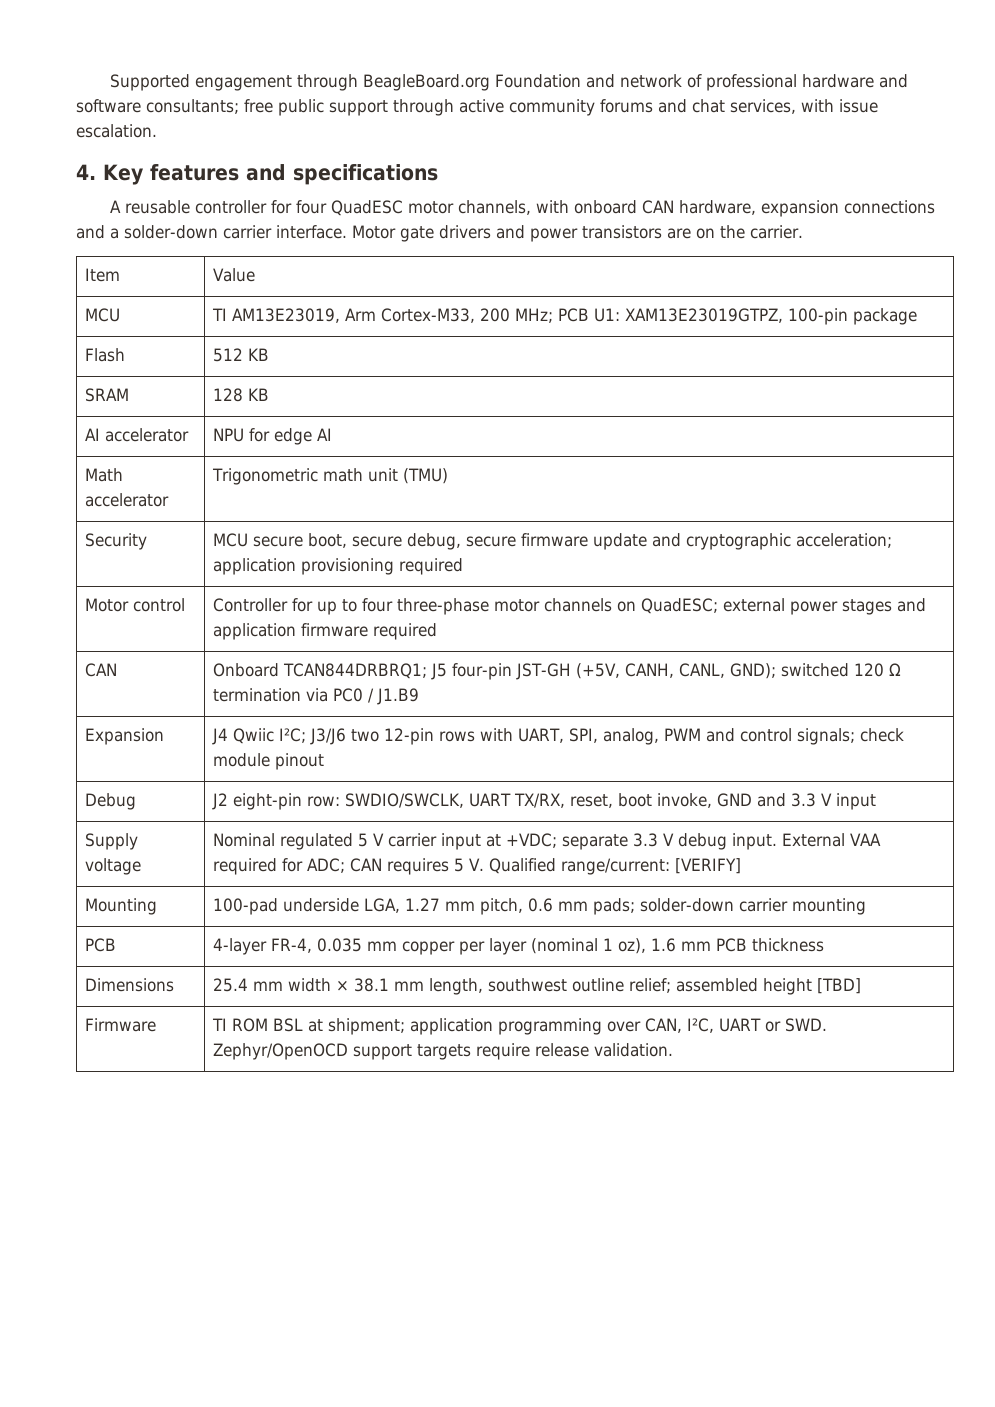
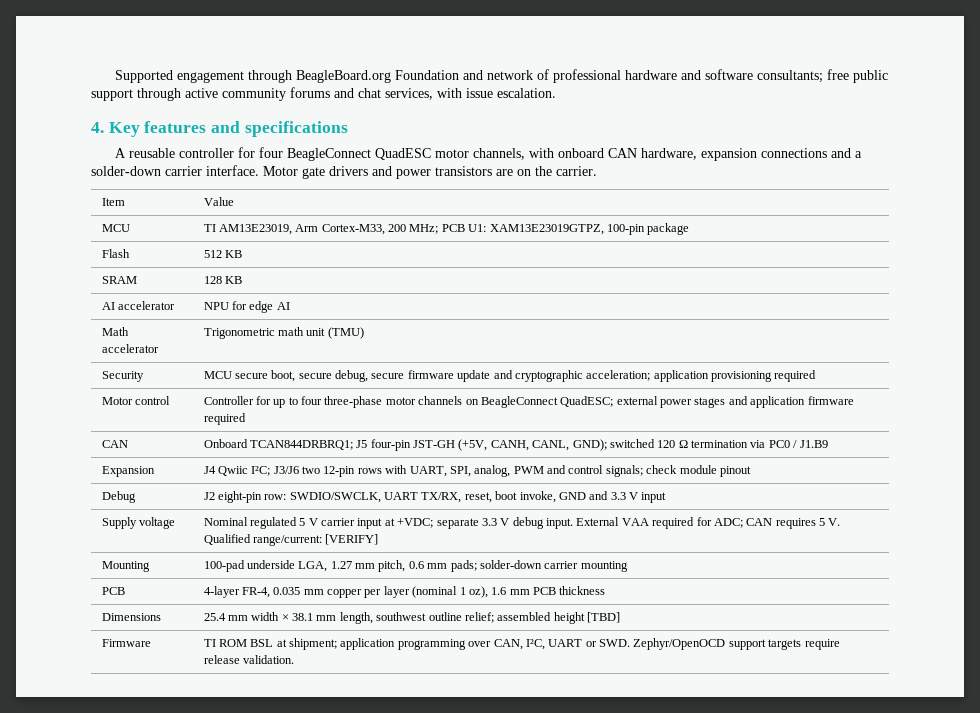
(328, 207) none -> [287,148,372,161] BeagleConnect
(636, 606) none -> [480,396,558,408] BeagleConnect

